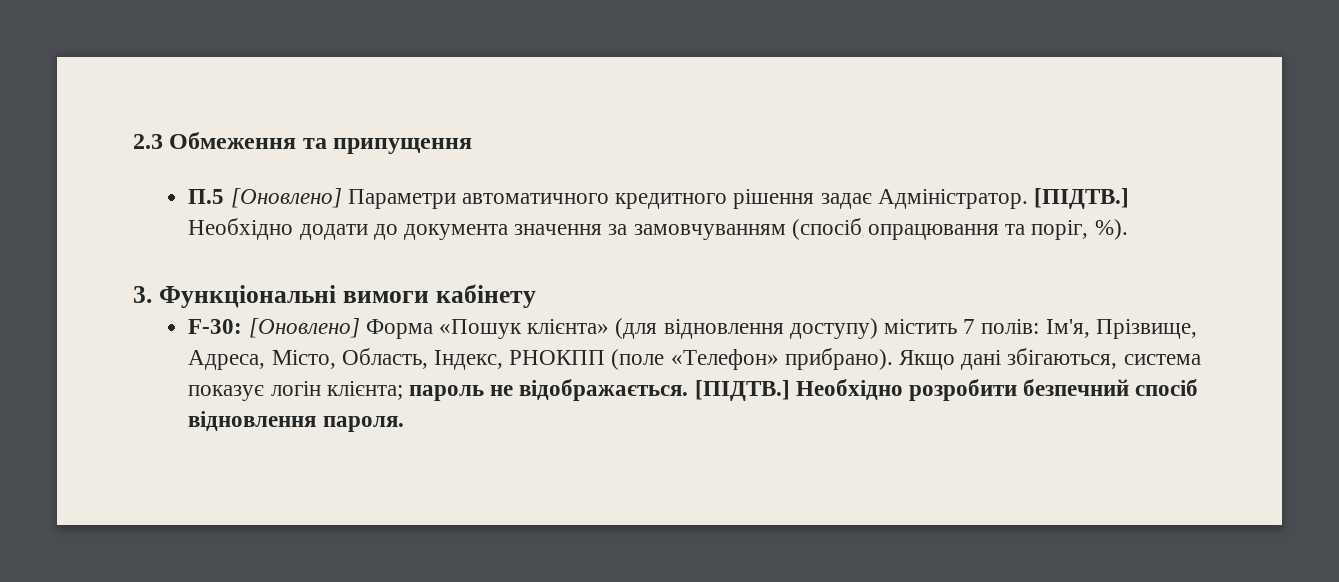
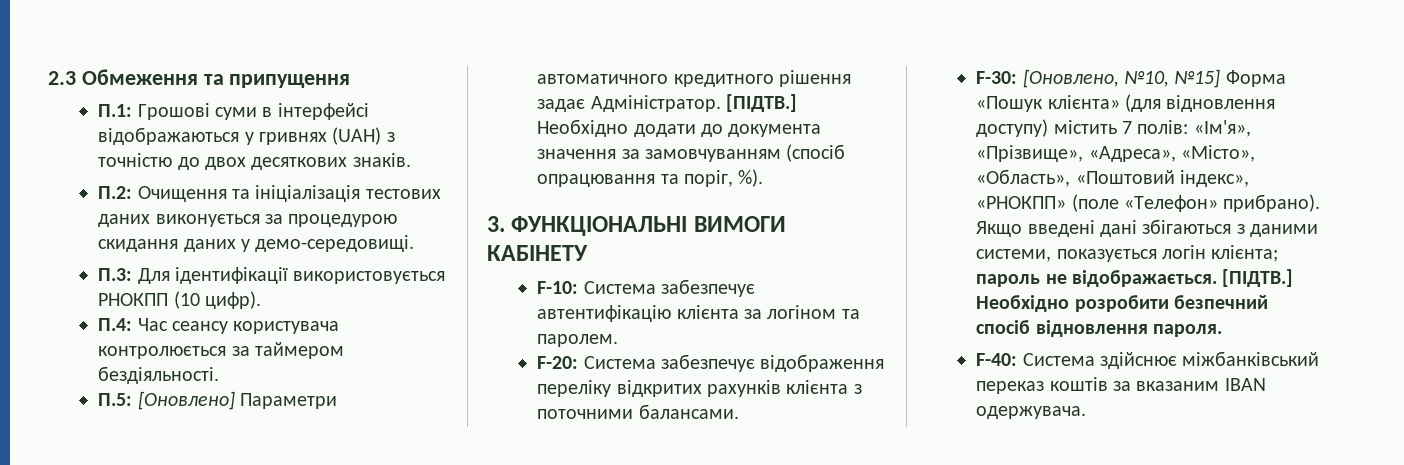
[188,189,225,204] П.5 -> [98,103,369,120] [98,127,395,145] [98,153,411,170] [98,185,441,202] [98,214,398,227] [98,235,415,252] [98,267,446,284] [98,291,261,309] [98,318,340,334] [98,342,344,359] [98,366,220,384] [98,393,133,406] П.1: Грошові суми в інтерфейсі відображаються у гривнях (UAH) з точністю до двох десяткових знаків. // П.2: Очищення та ініціалізація тестових даних виконується за процедурою скидання даних у демо-середовищі. // П.3: Для ідентифікації використовується РНОКПП (10 цифр). // П.4: Час сеансу користувача контролюється за таймером бездіяльності. // П.5:
[158,284,536,308] [188,318,360,338] Функціональні вимоги кабінету // F-30: [Оновлено] -> [511,216,786,236] [487,245,588,261] [537,279,755,297] [537,305,860,322] [537,334,619,347] [537,354,885,372] [537,380,862,397] [537,404,739,419] [976,69,1221,88] ФУНКЦІОНАЛЬНІ ВИМОГИ КАБІНЕТУ // F-10: Система забезпечує автентифікацію клієнта за логіном та паролем. // F-20: Система забезпечує відображення переліку відкритих рахунків клієнта з поточними балансами. // F-30: [Оновлено, №10, №15]
[1045,319,1197,339] [188,348,1201,370] [188,385,265,401] Ім'я, Прізвище, Адреса, Місто, Область, Індекс, РНОКПП (поле «Телефон» прибрано). Якщо дані збігаються, система показує -> [1193,120,1251,137] [976,145,1255,162] [976,169,1249,187] [976,194,1321,212] [976,219,1319,237] [976,249,1157,262] «Ім'я», «Прізвище», «Адреса», «Місто», «Область», «Поштовий індекс», «РНОКПП» (поле «Телефон» прибрано). Якщо введені дані збігаються з даними системи, показується
(404, 424) none -> [976,351,1320,369] [976,377,1266,394] [976,406,1087,419] // F-40: Система здійснює міжбанківський переказ коштів за вказаним IBAN одержувача.

